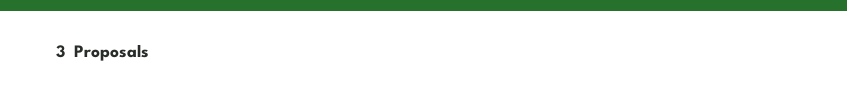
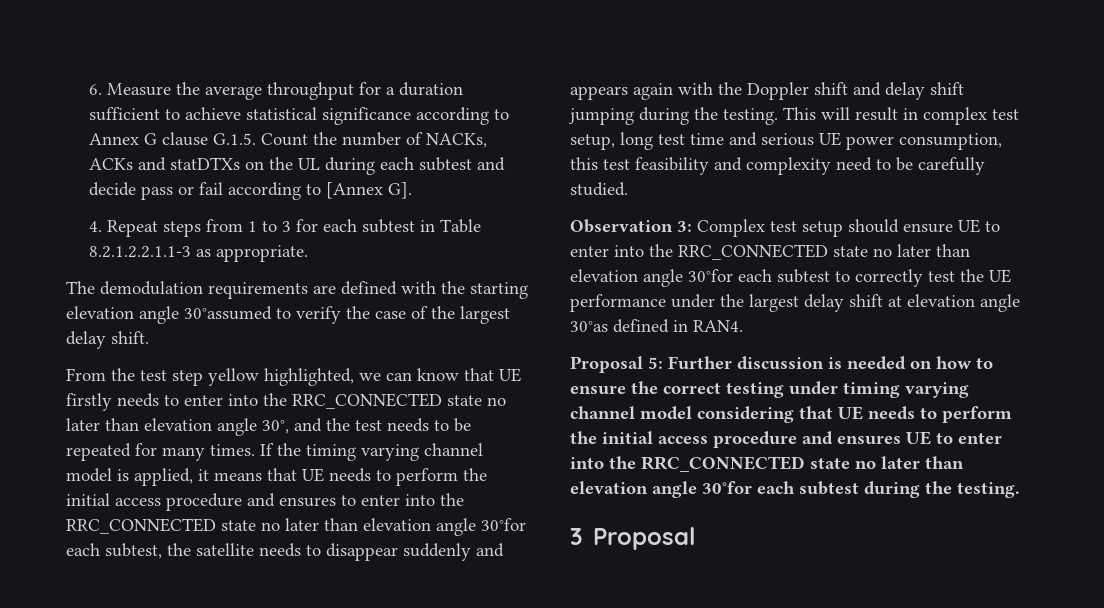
[56,44,149,61] 3 Proposals -> [89,82,464,100] [89,107,510,125] [89,132,488,148] [89,157,506,175] [89,182,413,200] [89,219,482,237] [89,245,309,262] [66,281,528,299] [66,306,510,324] [66,331,149,349] [66,368,521,386] [66,393,506,411] [66,418,471,436] [66,443,483,461] [66,468,487,486] [66,493,464,511] [66,518,526,536] [66,543,504,561] [570,82,964,100] [569,107,1019,125] [570,132,1002,150] [570,157,985,175] [570,182,628,196] [570,219,1000,237] [570,244,970,260] [570,269,1011,287] [570,294,1020,312] [570,319,743,333] [570,356,993,373] [570,381,969,398] [570,406,1012,423] [570,431,1002,448] [570,456,964,472] [570,481,1020,498] [570,527,696,550] 6. Measure the average throughput for a duration sufficient to achieve statistical significance according to Annex G clause G.1.5. Count the number of NACKs, ACKs and statDTXs on the UL during each subtest and decide pass or fail according to [Annex G]. // 4. Repeat steps from 1 to 3 for each subtest in Table 8.2.1.2.2.1.1-3 as appropriate. // The demodulation requirements are defined with the starting elevation angle 30°assumed to verify the case of the largest delay shift. // From the test step yellow highlighted, we can know that UE firstly needs to enter into the RRC_CONNECTED state no later than elevation angle 30°, and the test needs to be repeated for many times. If the timing varying channel model is applied, it means that UE needs to perform the initial access procedure and ensures to enter into the RRC_CONNECTED state no later than elevation angle 30°for each subtest, the satellite needs to disappear suddenly and appears again with the Doppler shift and delay shift jumping during the testing. This will result in complex test setup, long test time and serious UE power consumption, this test feasibility and complexity need to be carefully studied. // Observation 3: Complex test setup should ensure UE to enter into the RRC_CONNECTED state no later than elevation angle 30°for each subtest to correctly test the UE performance under the largest delay shift at elevation angle 30°as defined in RAN4. // Proposal 5: Further discussion is needed on how to ensure the correct testing under timing varying channel model considering that UE needs to perform the initial access procedure and ensures UE to enter into the RRC_CONNECTED state no later than elevation angle 30°for each subtest during the testing. // 3 Proposal

